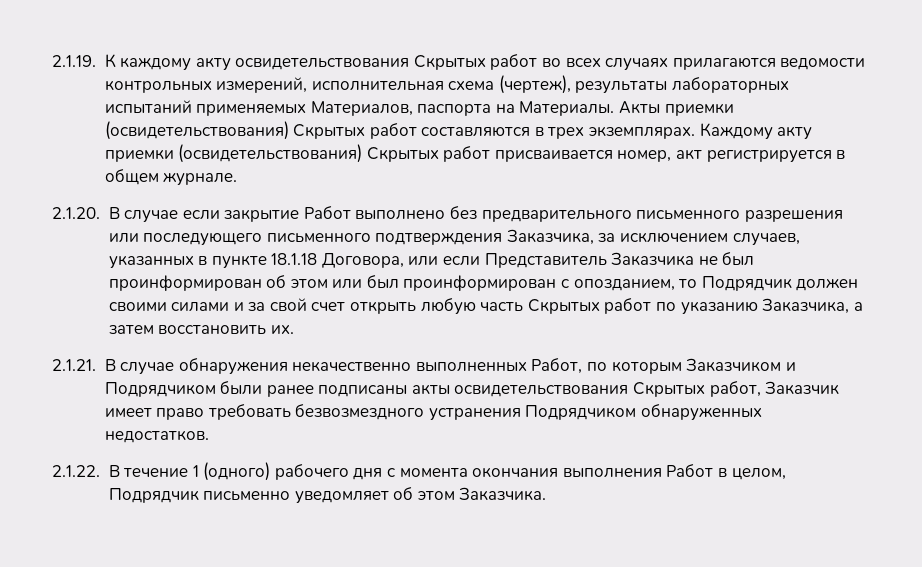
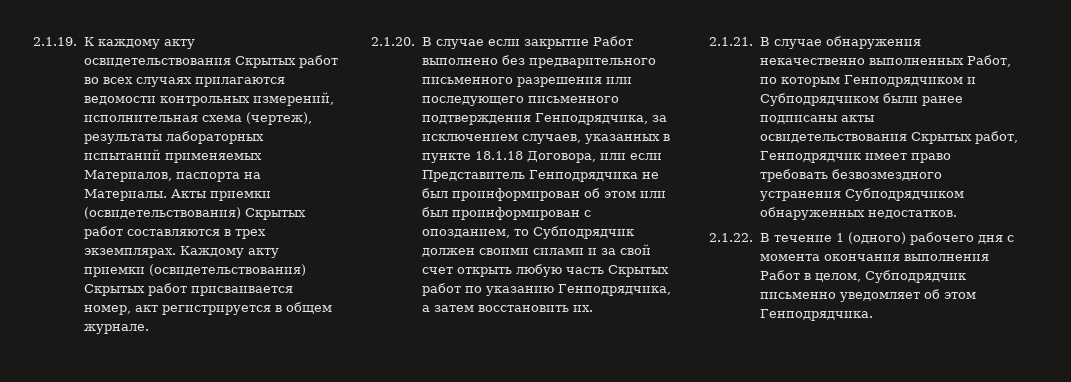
[506,229,594,245] Заказчика, -> [534,113,648,125] Генподрядчика,
[611,252,695,266] Заказчика -> [528,170,638,182] Генподрядчика
[701,276,792,291] Подрядчик -> [532,226,634,239] Субподрядчик
[762,298,850,314] Заказчика, -> [557,284,671,296] Генподрядчика,
[686,358,796,372] [104,382,216,397] Заказчиком и Подрядчиком -> [843,75,976,87] [759,93,879,106] Генподрядчиком и Субподрядчиком
[765,381,840,395] Заказчик -> [759,151,861,163] Генподрядчик
[525,405,637,420] Подрядчиком -> [844,188,964,201] Субподрядчиком
[108,488,199,503] Подрядчик -> [864,270,966,283] Субподрядчик
[459,487,547,501] Заказчика. -> [759,309,873,321] Генподрядчика.

